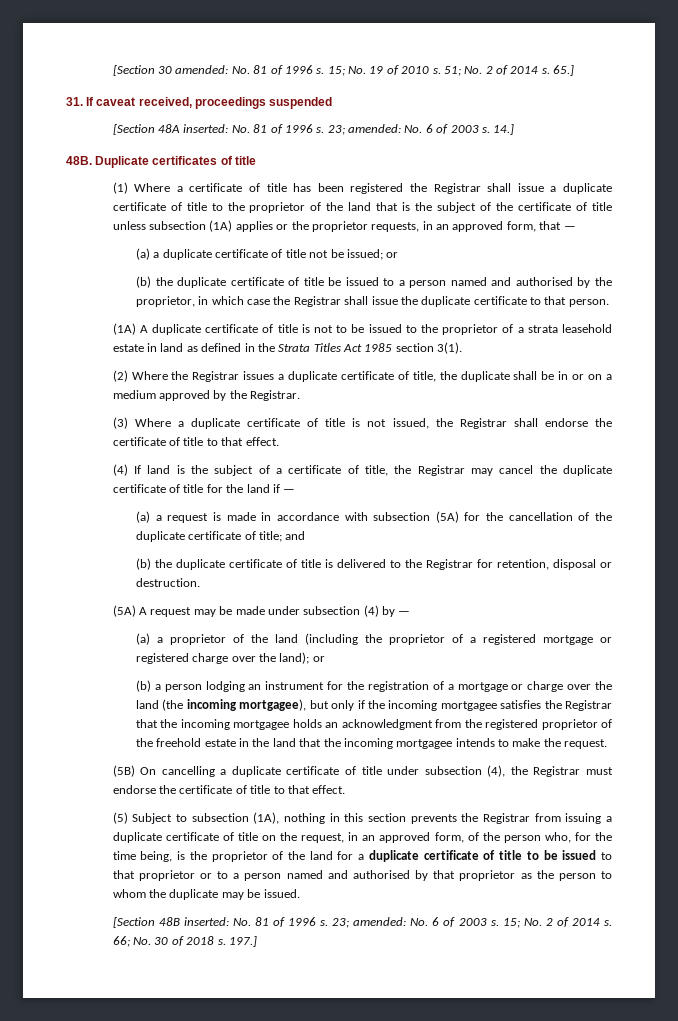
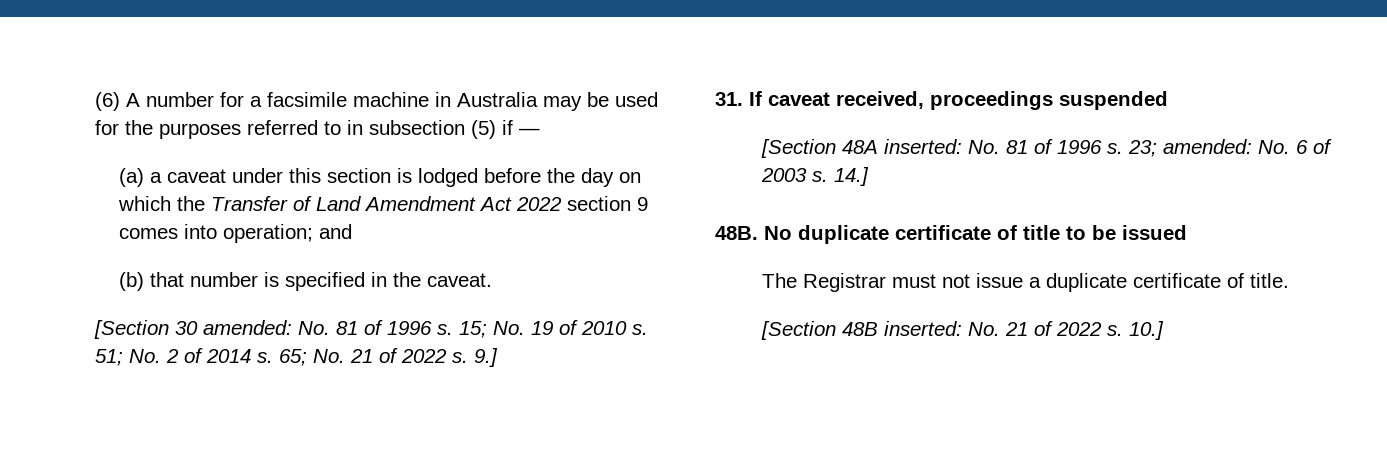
(112, 70) none -> [95,92,659,111] [95,120,541,139] [118,168,641,187] [117,196,648,211] [118,224,352,243] [118,272,492,291] (6) A number for a facsimile machine in Australia may be used for the purposes referred to in subsection (5) if — // (a) a caveat under this section is lodged before the day on which the Transfer of Land Amendment Act 2022 section 9 comes into operation; and // (b) that number is specified in the caveat. //
[553,65,575,76] 65.] -> [279,348,499,367] 65; No. 21 of 2022 s. 9.]
[95,156,256,168] [112,182,613,194] [112,202,612,213] [112,220,576,232] [135,248,399,260] [135,276,613,288] [135,296,609,307] [112,323,613,335] [112,342,463,354] [112,370,613,382] [112,390,301,401] [112,417,613,429] [112,437,279,446] [112,464,612,476] [112,484,296,493] [135,511,612,523] [135,531,306,542] [135,558,612,570] [135,578,200,587] [112,605,411,617] [135,633,613,645] [135,652,325,664] [135,680,612,692] [135,699,612,711] [135,719,612,730] [135,738,608,749] [112,765,613,777] [112,785,346,794] [112,812,613,824] [112,832,612,843] [112,851,365,862] Duplicate certificates of title // (1) Where a certificate of title has been registered the Registrar shall issue a duplicate certificate of title to the proprietor of the land that is the subject of the certificate of title unless subsection (1A) applies or the proprietor requests, in an approved form, that — // (a) a duplicate certificate of title not be issued; or // (b) the duplicate certificate of title be issued to a person named and authorised by the proprietor, in which case the Registrar shall issue the duplicate certificate to that person. // (1A) A duplicate certificate of title is not to be issued to the proprietor of a strata leasehold estate in land as defined in the Strata Titles Act 1985 section 3(1). // (2) Where the Registrar issues a duplicate certificate of title, the duplicate shall be in or on a medium approved by the Registrar. // (3) Where a duplicate certificate of title is not issued, the Registrar shall endorse the certificate of title to that effect. // (4) If land is the subject of a certificate of title, the Registrar may cancel the duplicate certificate of title for the land if — // (a) a request is made in accordance with subsection (5A) for the cancellation of the duplicate certificate of title; and // (b) the duplicate certificate of title is delivered to the Registrar for retention, disposal or destruction. // (5A) A request may be made under subsection (4) by — // (a) a proprietor of the land (including the proprietor of a registered mortgage or registered charge over the land); or // (b) a person lodging an instrument for the registration of a mortgage or charge over the land (the incoming mortgagee), but only if the incoming mortgagee satisfies the Registrar that the incoming mortgagee holds an acknowledgment from the registered proprietor of the freehold estate in the land that the incoming mortgagee intends to make the request. // (5B) On cancelling a duplicate certificate of title under subsection (4), the Registrar must endorse the certificate of title to that effect. // (5) Subject to subsection (1A), nothing in this section prevents the Registrar from issuing a duplicate certificate of title on the request, in an approved form, of the person who, for the time being, is the proprietor of the land for a -> [764,226,792,240] No
[600,852,612,860] [112,870,612,881] [112,889,300,900] [112,917,613,928] [112,936,257,947] to that proprietor or to a person named and authorised by that proprietor as the person to whom the duplicate may be issued. // [Section 48B inserted: No. 81 of 1996 s. 23; amended: No. 6 of 2003 s. 15; No. 2 of 2014 s. 66; No. 30 of 2018 s. 197.] -> [762,273,1290,292] [761,321,1165,340] // The Registrar must not issue a duplicate certificate of title. // [Section 48B inserted: No. 21 of 2022 s. 10.]

